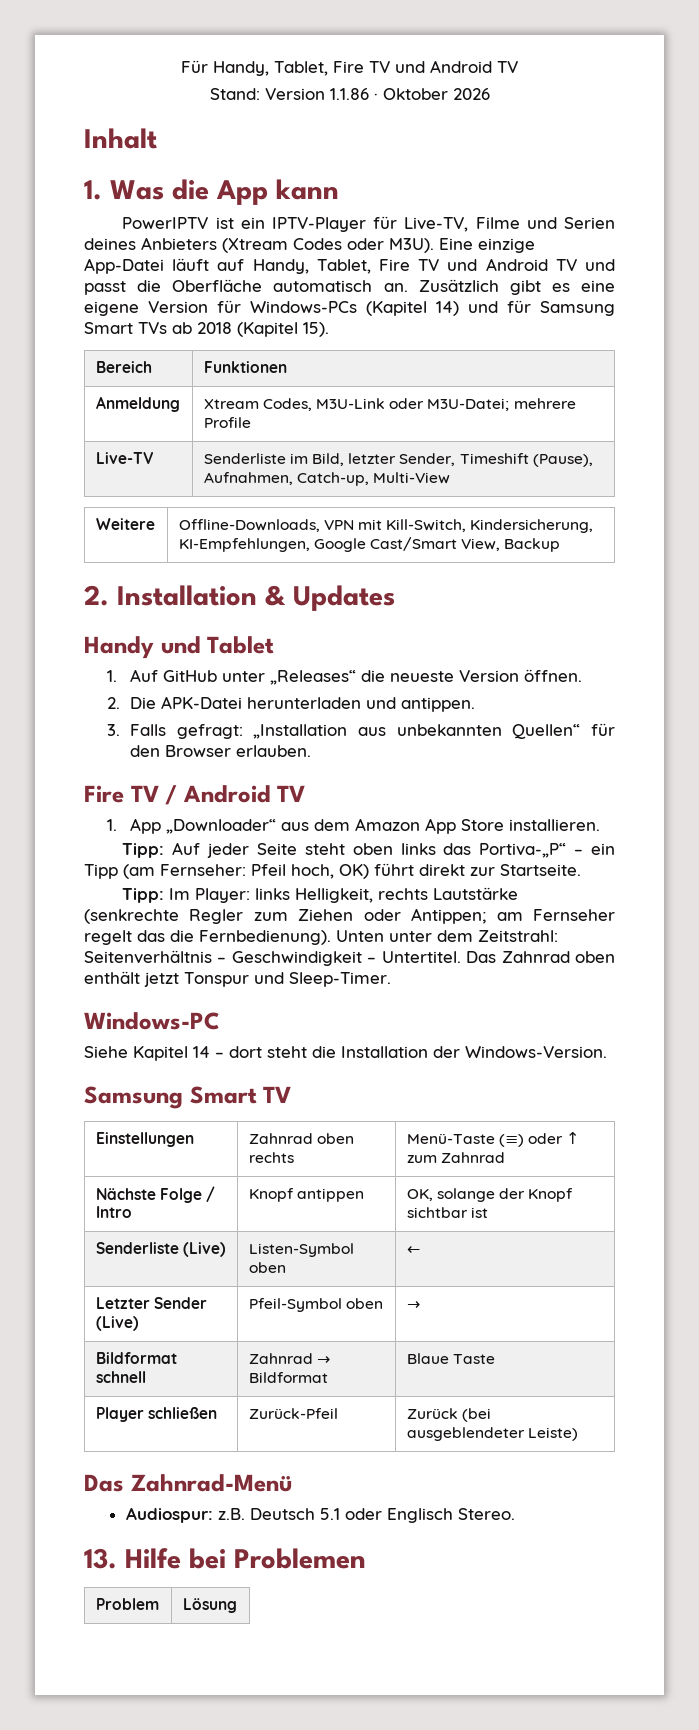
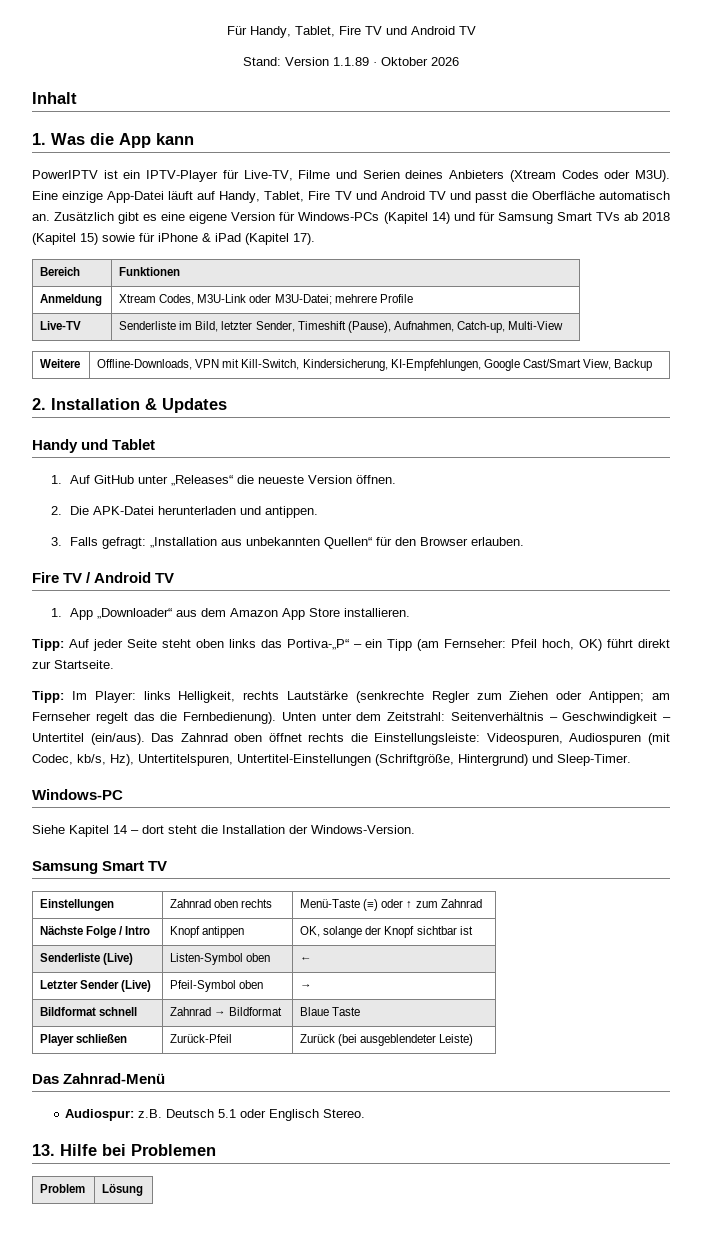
[329,88,369,100] 1.1.86 -> [333,57,369,66] 1.1.89
[303,322,329,337] 15). -> [80,233,315,245] 15) sowie für iPhone & iPad (Kapitel 17).
[381,951,461,963] Untertitel. -> [32,733,145,745] Untertitel (ein/aus).
[84,971,249,987] enthält jetzt Tonspur -> [268,733,670,745] [32,754,528,766] öffnet rechts die Einstellungsleiste: Videospuren, Audiospuren (mit Codec, kb/s, Hz), Untertitelspuren, Untertitel-Einstellungen (Schriftgröße, Hintergrund)

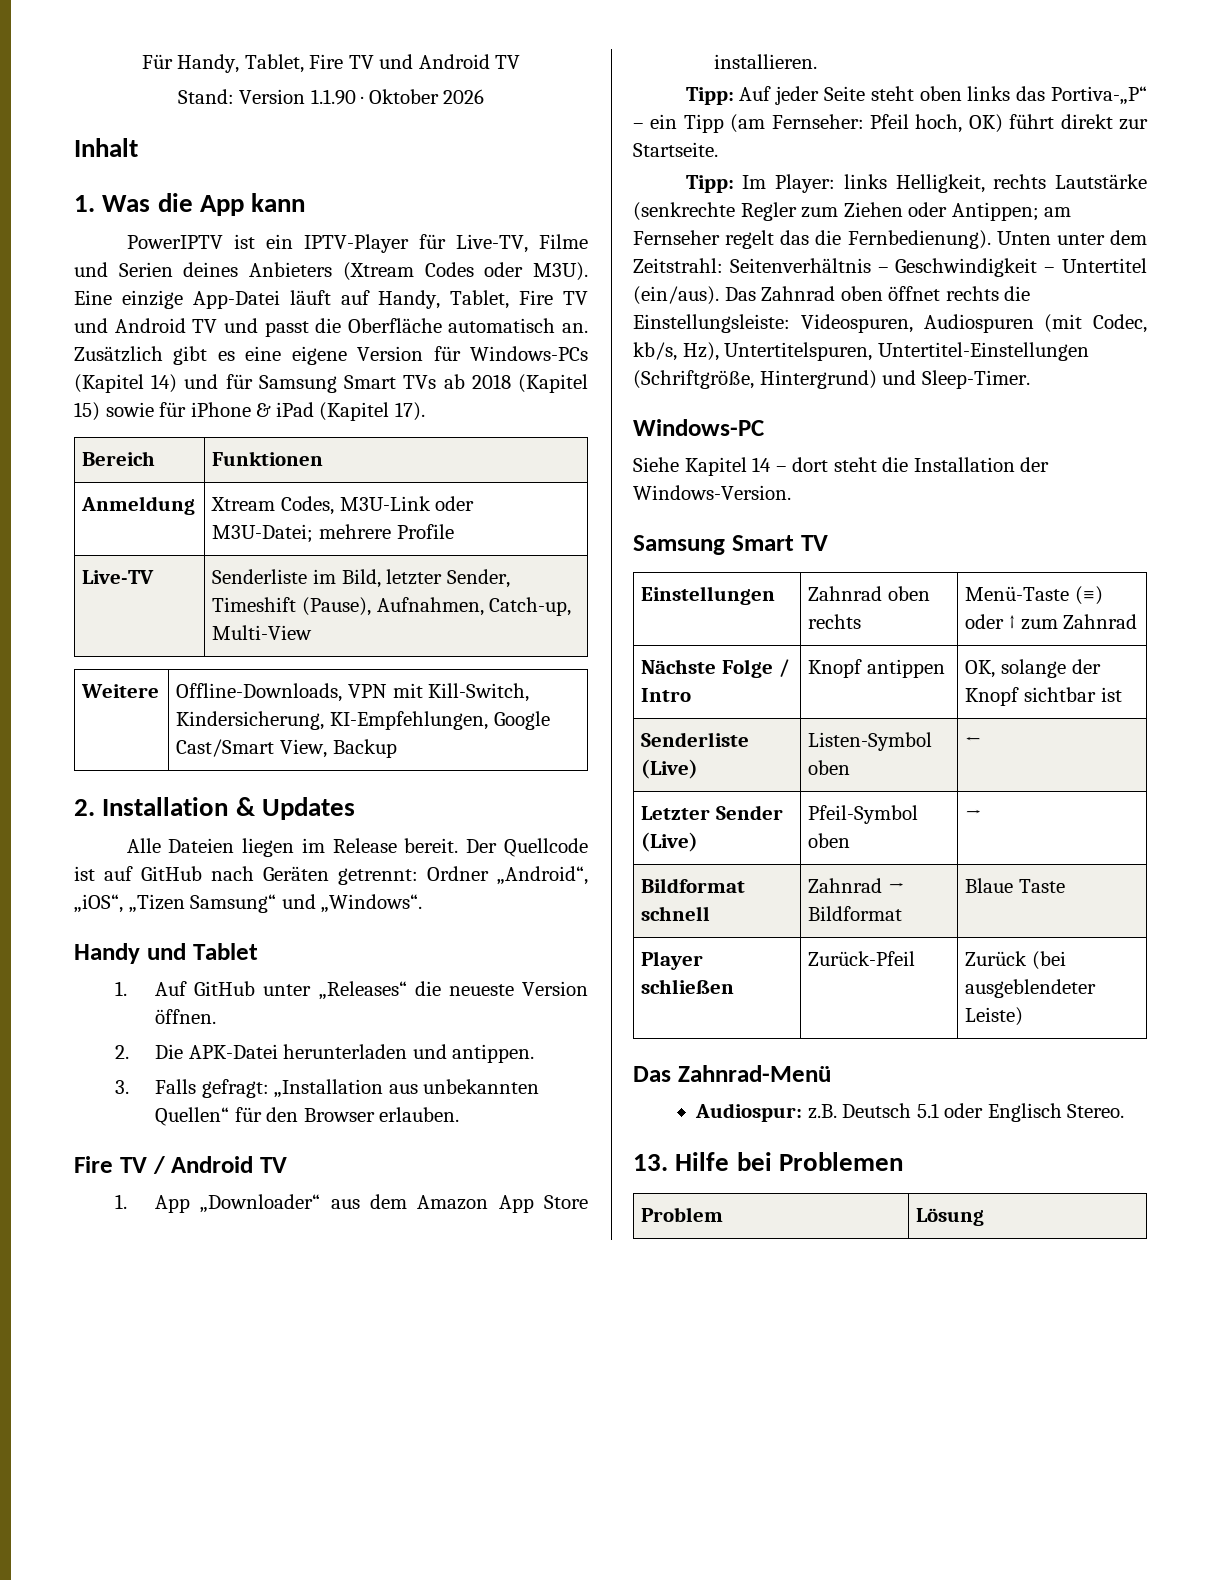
[333,57,369,66] 1.1.89 -> [310,89,356,105] 1.1.90
(227, 405) none -> [126,838,588,857] [74,866,588,885] [74,894,423,913] // Alle Dateien liegen im Release bereit. Der Quellcode ist auf GitHub nach Geräten getrennt: Ordner „Android“, „iOS“, „Tizen Samsung“ und „Windows“.

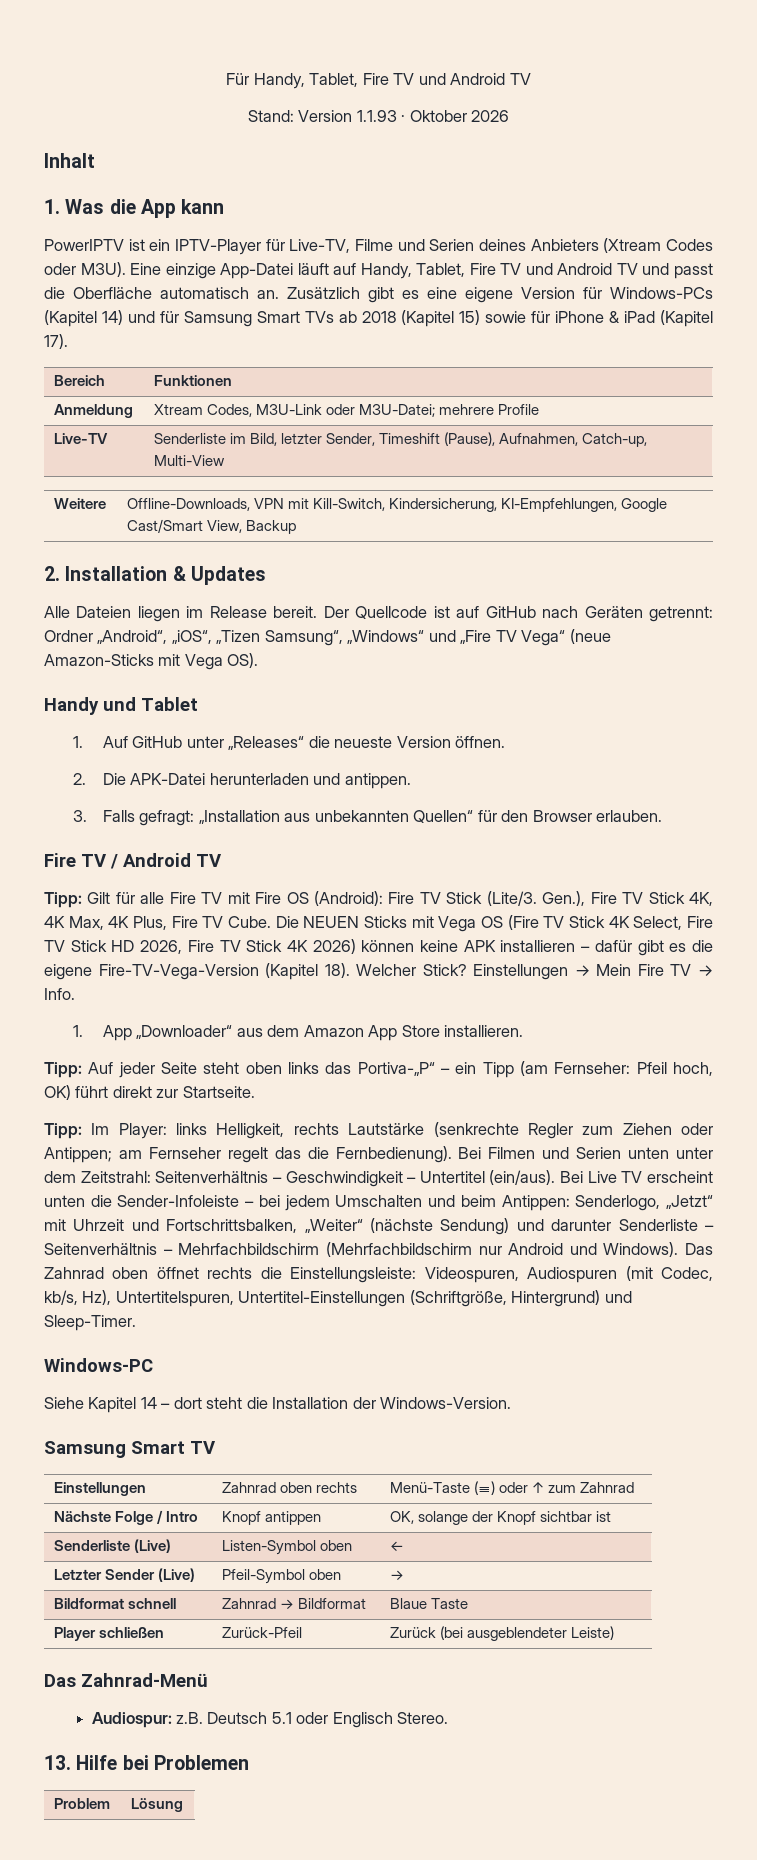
[310,89,356,105] 1.1.90 -> [356,110,397,122] 1.1.93
[190,894,423,913] Samsung“ und „Windows“. -> [264,629,611,646] [44,653,259,670] Samsung“, „Windows“ und „Fire TV Vega“ (neue Amazon-Sticks mit Vega OS).
(287, 1165) none -> [44,891,714,908] [44,915,713,932] [44,939,714,956] [44,963,713,980] [44,988,75,1000] // Tipp: Gilt für alle Fire TV mit Fire OS (Android): Fire TV Stick (Lite/3. Gen.), Fire TV Stick 4K, 4K Max, 4K Plus, Fire TV Cube. Die NEUEN Sticks mit Vega OS (Fire TV Stick 4K Select, Fire TV Stick HD 2026, Fire TV Stick 4K 2026) können keine APK installieren – dafür gibt es die eigene Fire-TV-Vega-Version (Kapitel 18). Welcher Stick? Einstellungen → Mein Fire TV → Info.
[996,231,1051,245] Unten -> [458,1147,670,1159] Bei Filmen und Serien unten
(719, 295) none -> [560,1171,713,1183] [44,1195,714,1211] [44,1218,714,1235] [44,1242,679,1257] Bei Live TV erscheint unten die Sender-Infoleiste – bei jedem Umschalten und beim Antippen: Senderlogo, „Jetzt“ mit Uhrzeit und Fortschrittsbalken, „Weiter“ (nächste Sendung) und darunter Senderliste – Seitenverhältnis – Mehrfachbildschirm (Mehrfachbildschirm nur Android und Windows).

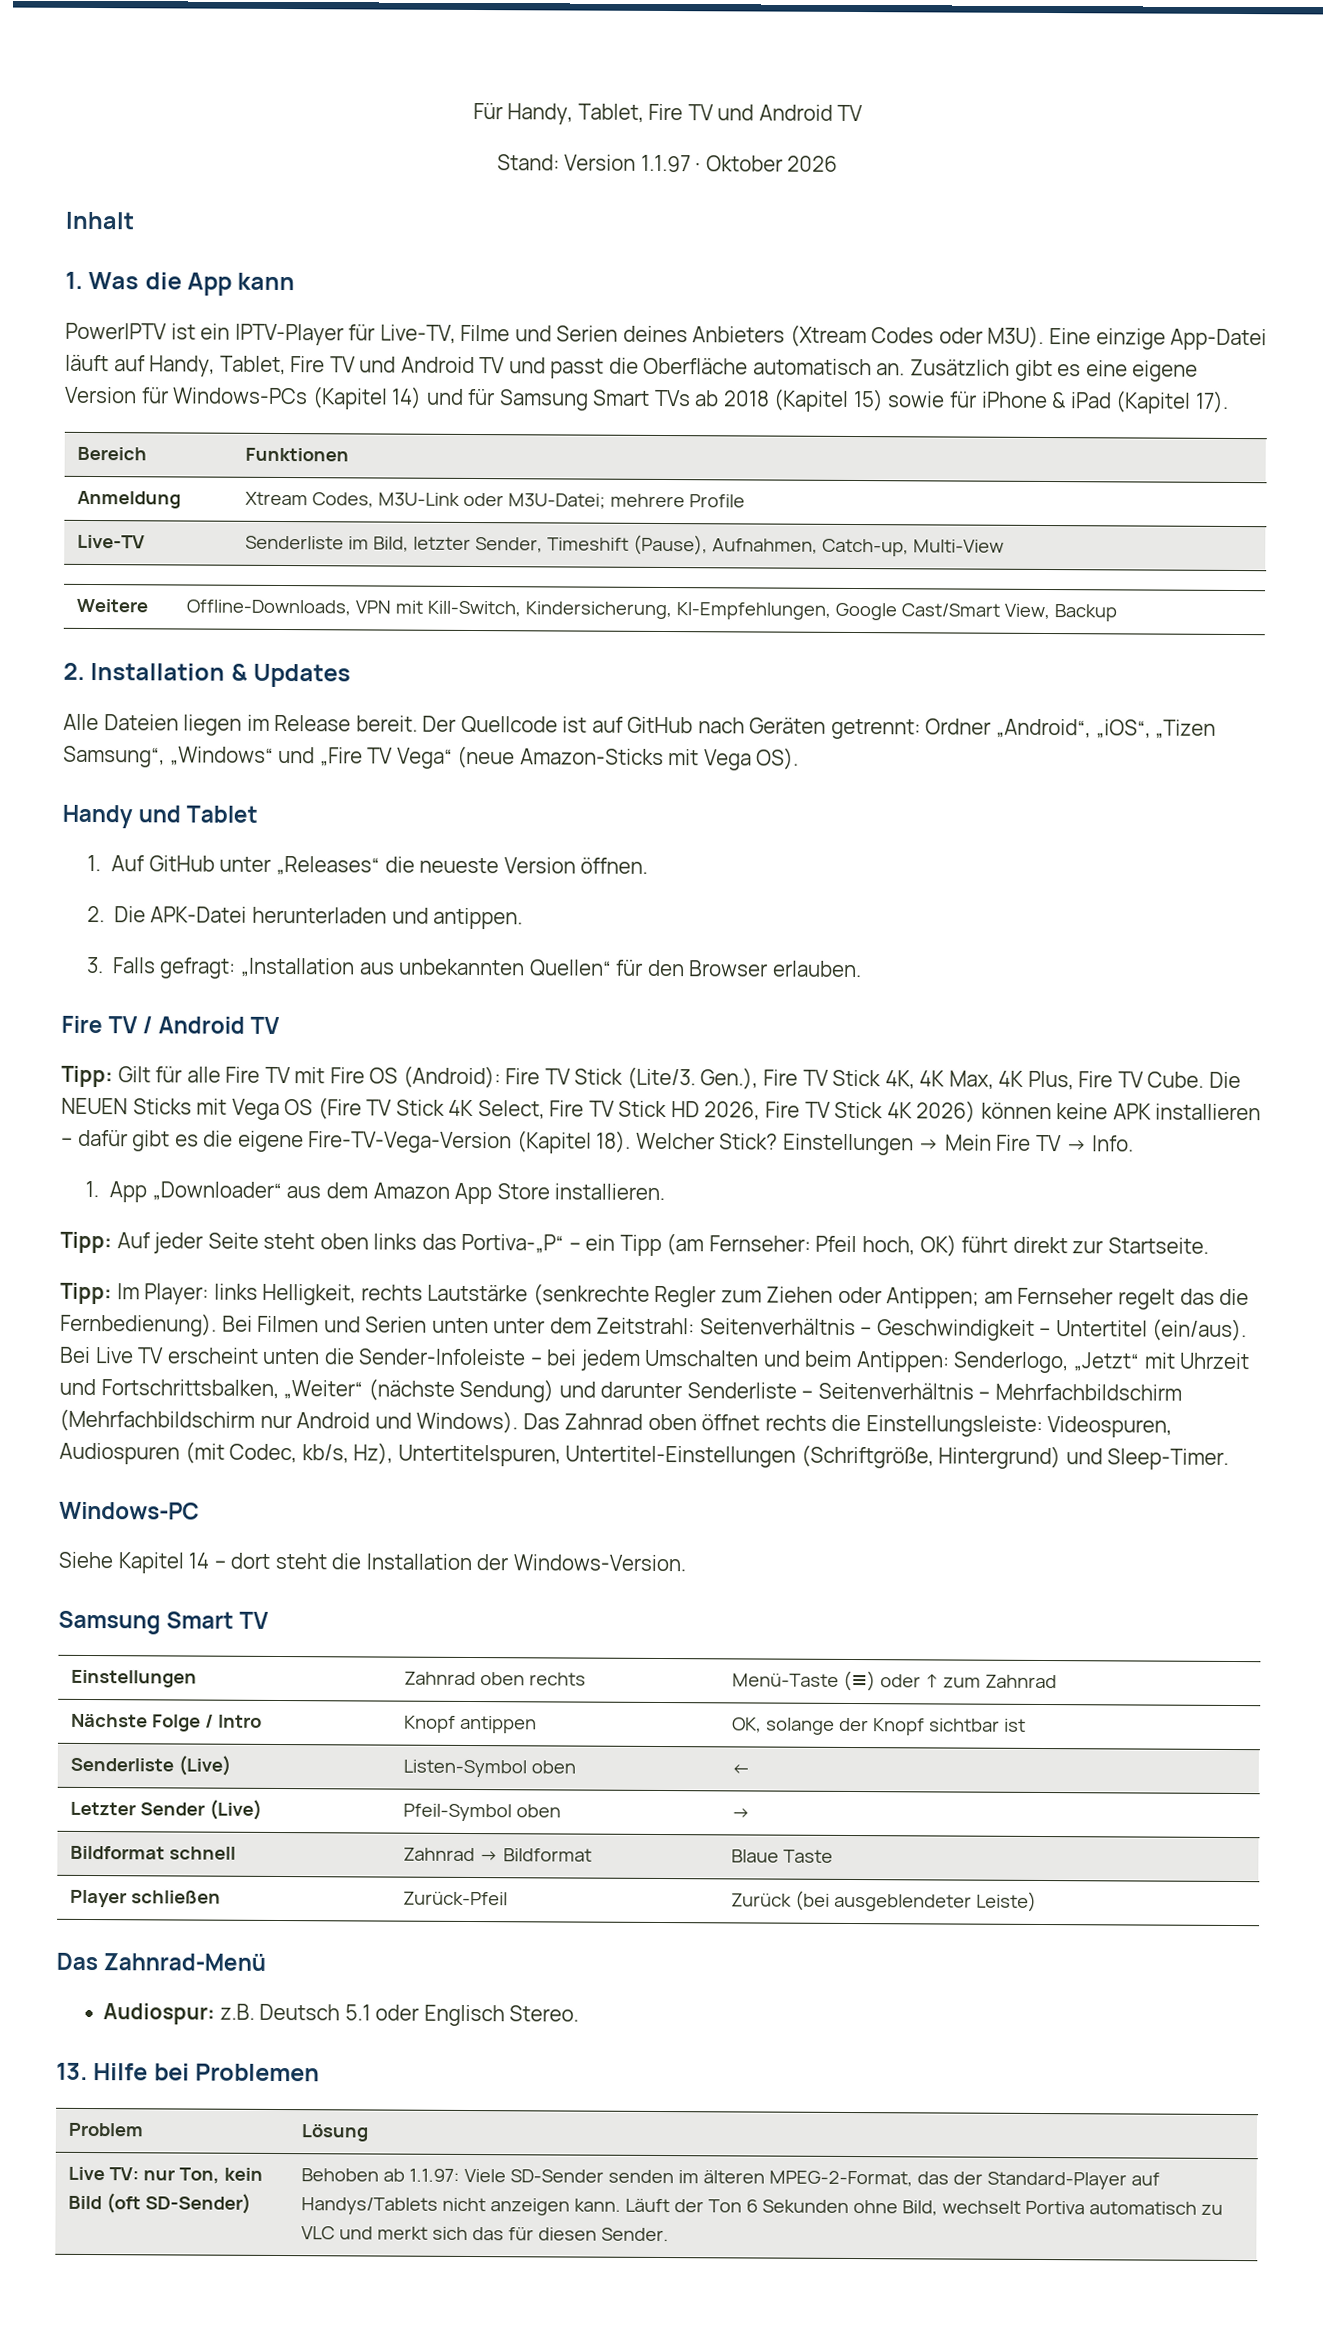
[356,110,397,122] 1.1.93 -> [640,154,691,173] 1.1.97
(184, 1805) none -> [68,2166,264,2184] [68,2193,252,2214] [301,2168,1161,2190] [301,2197,1224,2216] [301,2226,670,2242] // Live TV: nur Ton, kein Bild (oft SD-Sender) | Behoben ab 1.1.97: Viele SD-Sender senden im älteren MPEG-2-Format, das der Standard-Player auf Handys/Tablets nicht anzeigen kann. Läuft der Ton 6 Sekunden ohne Bild, wechselt Portiva automatisch zu VLC und merkt sich das für diesen Sender.

